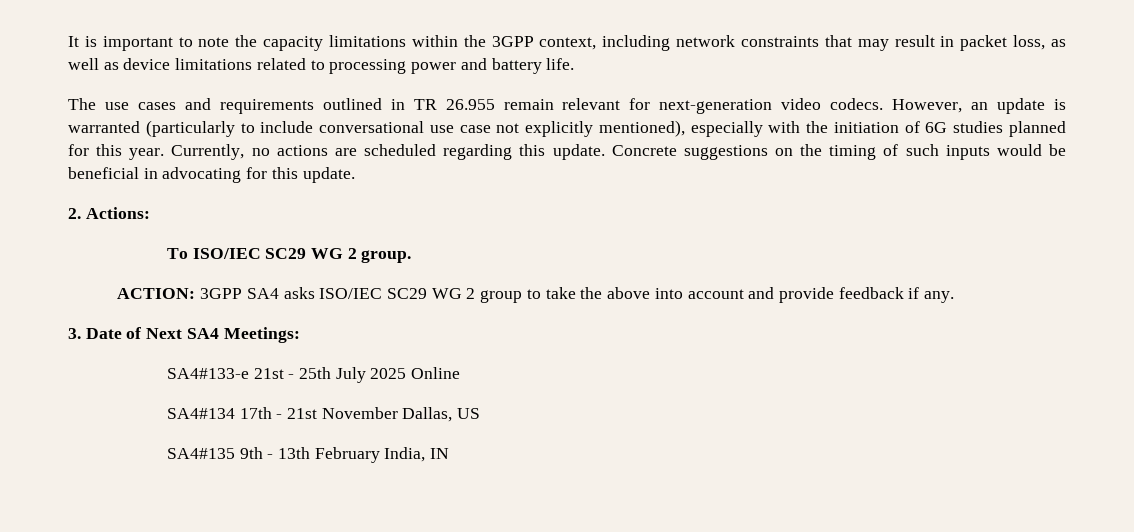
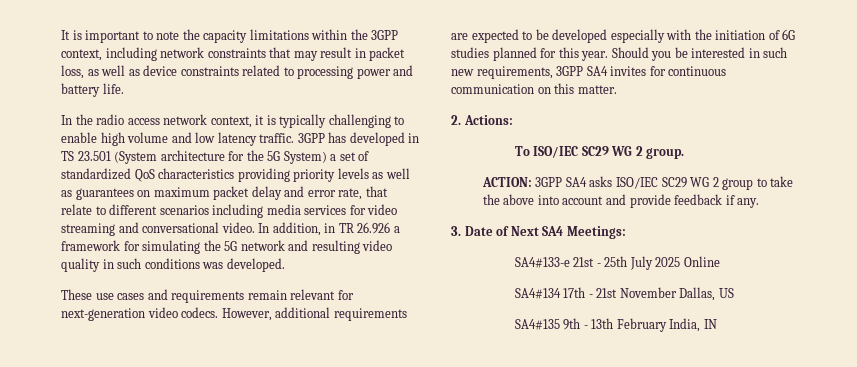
[175,58,253,70] limitations -> [180,66,239,76] constraints
[68,98,495,114] The use cases and requirements outlined in TR 26.955 -> [61,114,405,128] [61,132,420,146] [61,150,370,164] [61,168,410,182] [61,186,388,200] [61,204,398,218] [61,222,400,236] [61,240,393,254] [61,258,285,272] [61,289,245,303] In the radio access network context, it is typically challenging to enable high volume and low latency traffic. 3GPP has developed in TS 23.501 (System architecture for the 5G System) a set of standardized QoS characteristics providing priority levels as well as guarantees on maximum packet delay and error rate, that relate to different scenarios including media services for video streaming and conversational video. In addition, in TR 26.926 a framework for simulating the 5G network and resulting video quality in such conditions was developed. // These use cases and requirements
[971,98,1067,114] [68,120,685,137] an update is warranted (particularly to include conversational use case not explicitly mentioned), -> [275,307,407,321] [451,29,608,43] additional requirements are expected to be developed
[171,144,1066,160] [68,167,355,183] Currently, no actions are scheduled regarding this update. Concrete suggestions on the timing of such inputs would be beneficial in advocating for this update. -> [611,47,788,61] [451,66,727,79] [451,83,617,94] Should you be interested in such new requirements, 3GPP SA4 invites for continuous communication on this matter.

